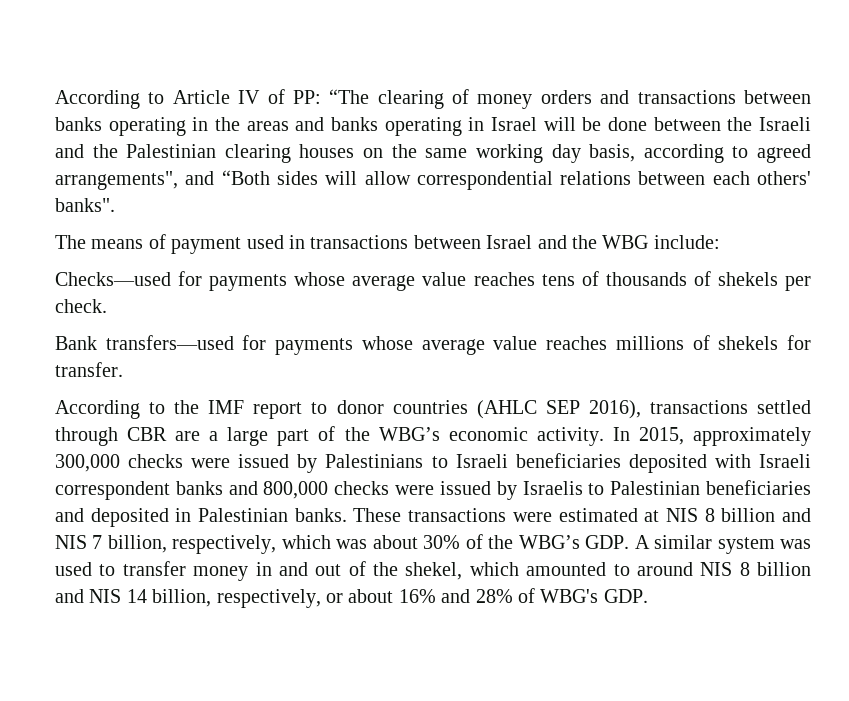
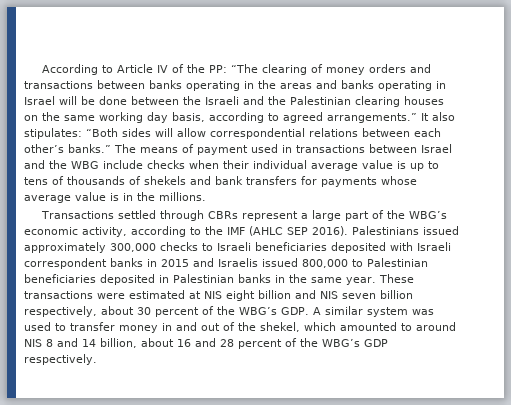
(285, 96) none -> [187,64,206,73] the
[55,171,215,190] arrangements", and -> [327,112,455,123] [24,128,82,139] arrangements.” It also stipulates:
[757,171,811,185] [55,198,115,212] others' banks". // -> [24,144,111,153] other’s banks.”
[653,235,720,249] [55,271,812,291] [55,299,107,313] [55,335,812,355] [55,362,123,377] [55,400,812,419] [55,427,201,446] include: // Checks—used for payments whose average value reaches tens of thousands of shekels per check. // Bank transfers—used for payments whose average value reaches millions of shekels for transfer. // According to the IMF report to donor countries (AHLC SEP 2016), transactions settled through CBR are -> [103,160,439,171] [24,176,417,187] [24,192,206,203] [41,210,298,221] include checks when their individual average value is up to tens of thousands of shekels and bank transfers for payments whose average value is in the millions. // Transactions settled through CBRs represent
[536,427,811,446] [55,454,424,473] activity. In 2015, approximately 300,000 checks were issued by Palestinians -> [82,226,459,237] [24,242,198,253] activity, according to the IMF (AHLC SEP 2016). Palestinians issued approximately 300,000 checks
[228,481,583,500] and 800,000 checks were issued by Israelis -> [147,258,348,268] in 2015 and Israelis issued 800,000
[55,508,84,522] and -> (96, 278) none
[294,508,347,522] banks. -> [238,274,376,285] banks in the same year.
[704,508,812,522] [55,535,461,554] 8 billion and NIS 7 billion, respectively, which was about 30% -> [226,290,413,301] [24,306,199,317] eight billion and NIS seven billion respectively, about 30 percent
[757,562,811,576] [55,588,648,608] billion and NIS 14 billion, respectively, or about 16% and 28% of WBG's GDP. -> [57,338,388,349] [24,354,97,365] and 14 billion, about 16 and 28 percent of the WBG’s GDP respectively.

